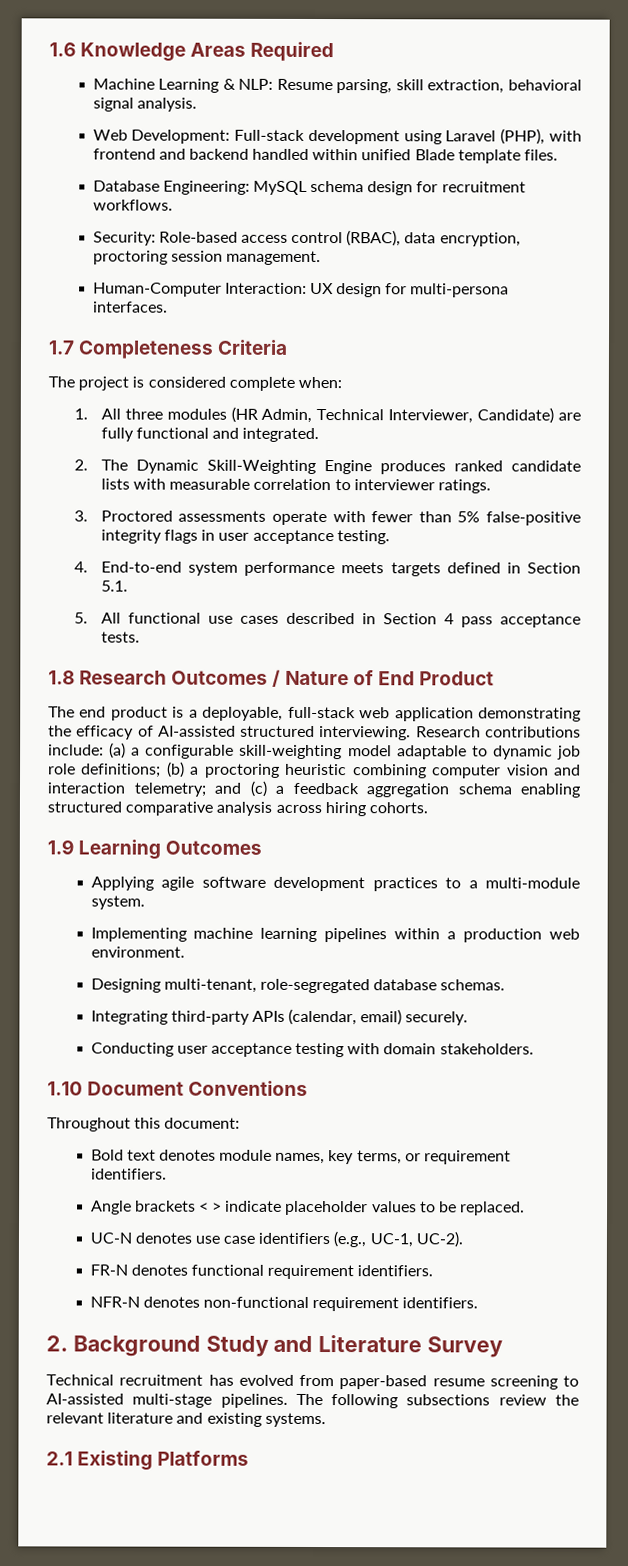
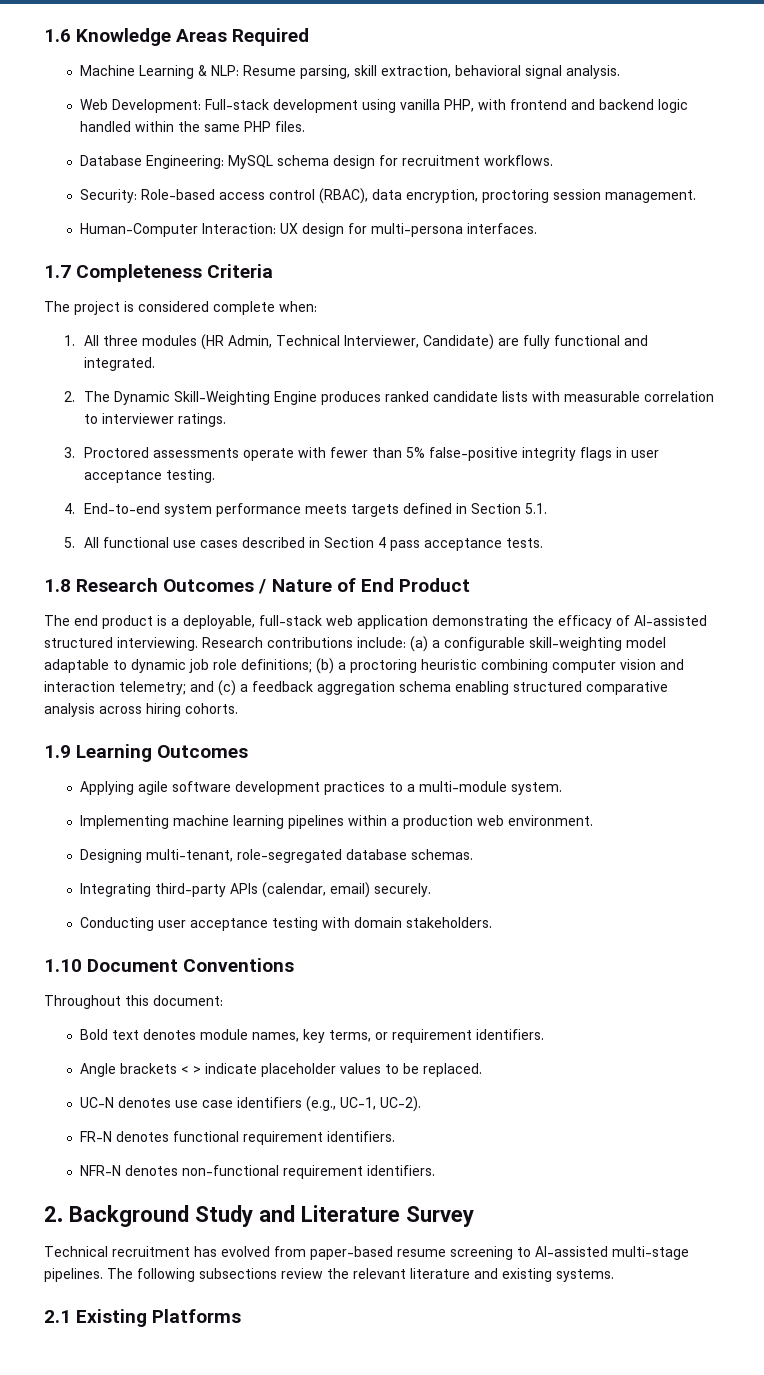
[445,128,546,145] Laravel (PHP), -> [399,99,474,112] vanilla PHP,
(249, 154) none -> [657,99,688,113] logic
[361,149,521,164] unified Blade template -> [177,121,271,132] the same PHP

